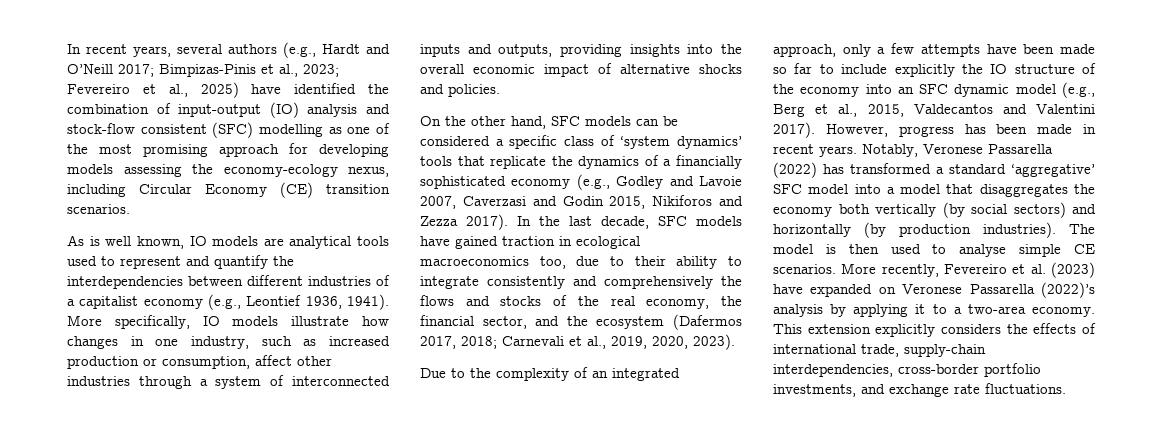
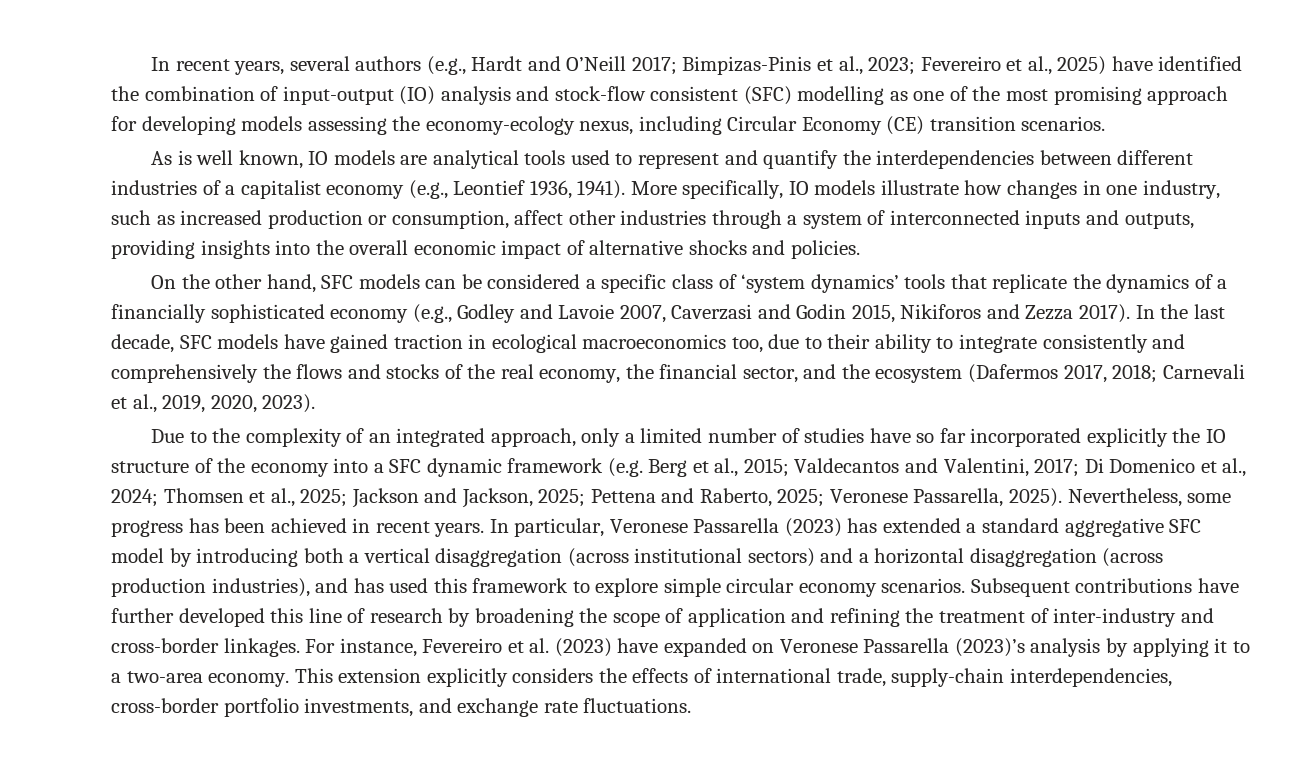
[891,43,1095,57] [773,63,888,74] few attempts have been made so far to include -> [640,428,1082,447] limited number of studies have so far incorporated
[897,87,914,94] an -> [373,463,384,473] a
[1015,82,1095,98] model (e.g., -> [507,458,643,477] framework (e.g.
[867,104,904,117] 2015, -> [743,458,789,477] 2015;
[1036,104,1095,114] [773,122,888,138] Valentini 2017). However, -> [943,458,1247,477] [111,488,1232,508] Valentini, 2017; Di Domenico et al., 2024; Thomsen et al., 2025; Jackson and Jackson, 2025; Pettena and Raberto, 2025; Veronese Passarella, 2025). Nevertheless, some
[1037,124,1073,134] made -> [270,518,347,533] achieved
[862,144,1053,157] [773,162,931,178] Notably, Veronese Passarella (2022) has transformed -> [489,518,961,537] In particular, Veronese Passarella (2023) has extended
[1011,164,1095,177] ‘aggregative’ -> [1064,518,1164,537] aggregative
[854,184,1095,197] [773,202,1096,218] [773,222,1095,238] [773,244,1095,257] [773,263,939,277] into a model that disaggregates the economy both vertically (by social sectors) and horizontally (by production industries). The model is then used to analyse simple CE scenarios. More recently, -> [169,548,1164,567] [111,578,1240,597] [111,608,1214,627] [111,638,417,657] by introducing both a vertical disaggregation (across institutional sectors) and a horizontal disaggregation (across production industries), and has used this framework to explore simple circular economy scenarios. Subsequent contributions have further developed this line of research by broadening the scope of application and refining the treatment of inter-industry and cross-border linkages. For instance,
[1041,282,1095,298] (2022)’s -> [954,638,1025,657] (2023)’s

